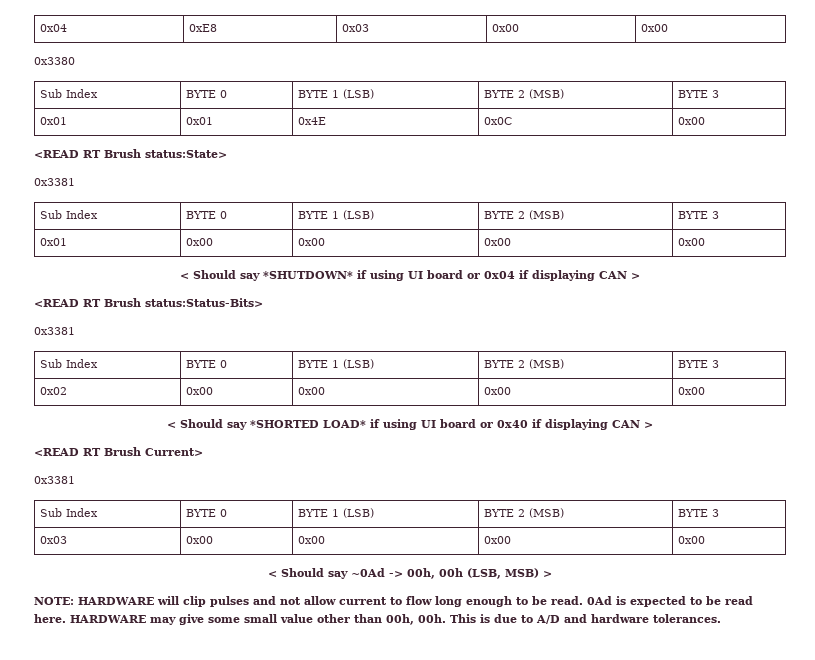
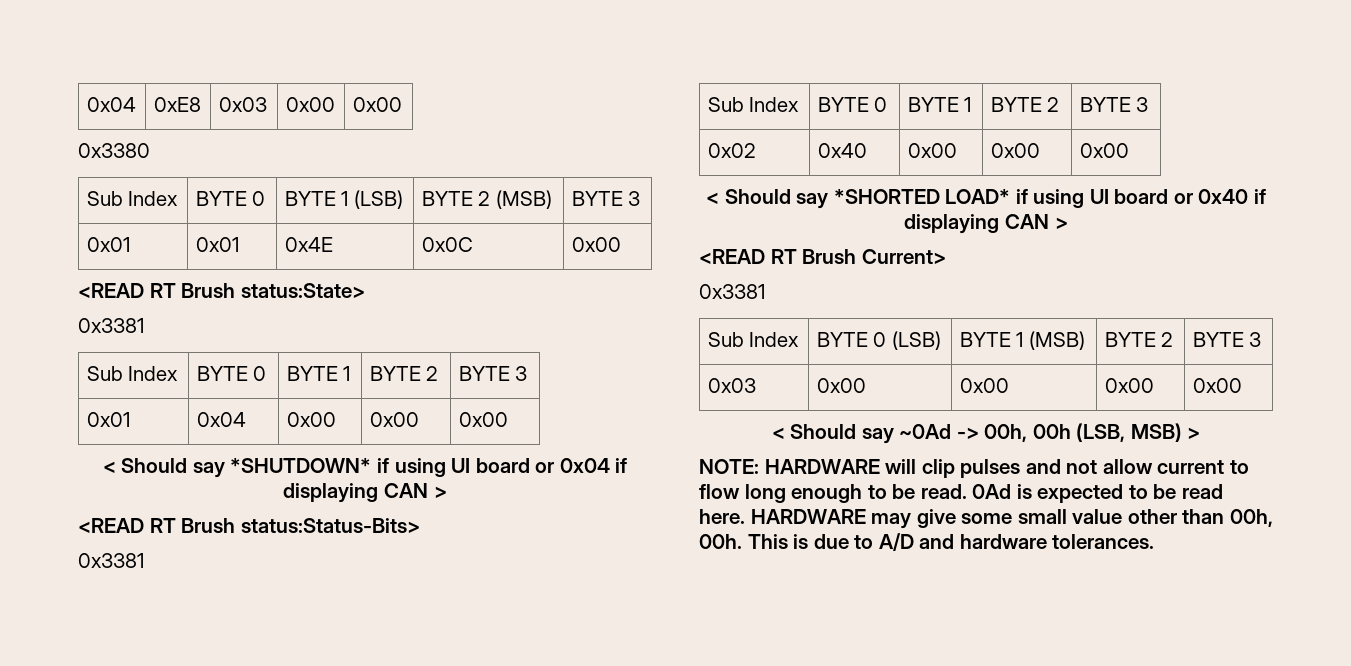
[343,210,375,220] [484,210,565,220] [678,211,720,219] [40,238,68,246] [186,238,214,246] (LSB) | BYTE 2 (MSB) | BYTE 3 // 0x01 | 0x00 -> [369,366,439,381] [458,366,528,381] [86,412,130,427] [196,412,246,427] | BYTE 2 | BYTE 3 // 0x01 | 0x04
[343,359,375,369] [484,359,565,369] (LSB) | BYTE 2 (MSB) -> [990,97,1060,112] | BYTE 2
[186,387,214,395] 0x00 -> [817,143,867,158] 0x40
[298,508,375,518] [484,508,565,518] | BYTE 1 (LSB) | BYTE 2 (MSB) -> [891,331,941,350] [959,331,1085,350] [1104,332,1174,347] (LSB) | BYTE 1 (MSB) | BYTE 2

